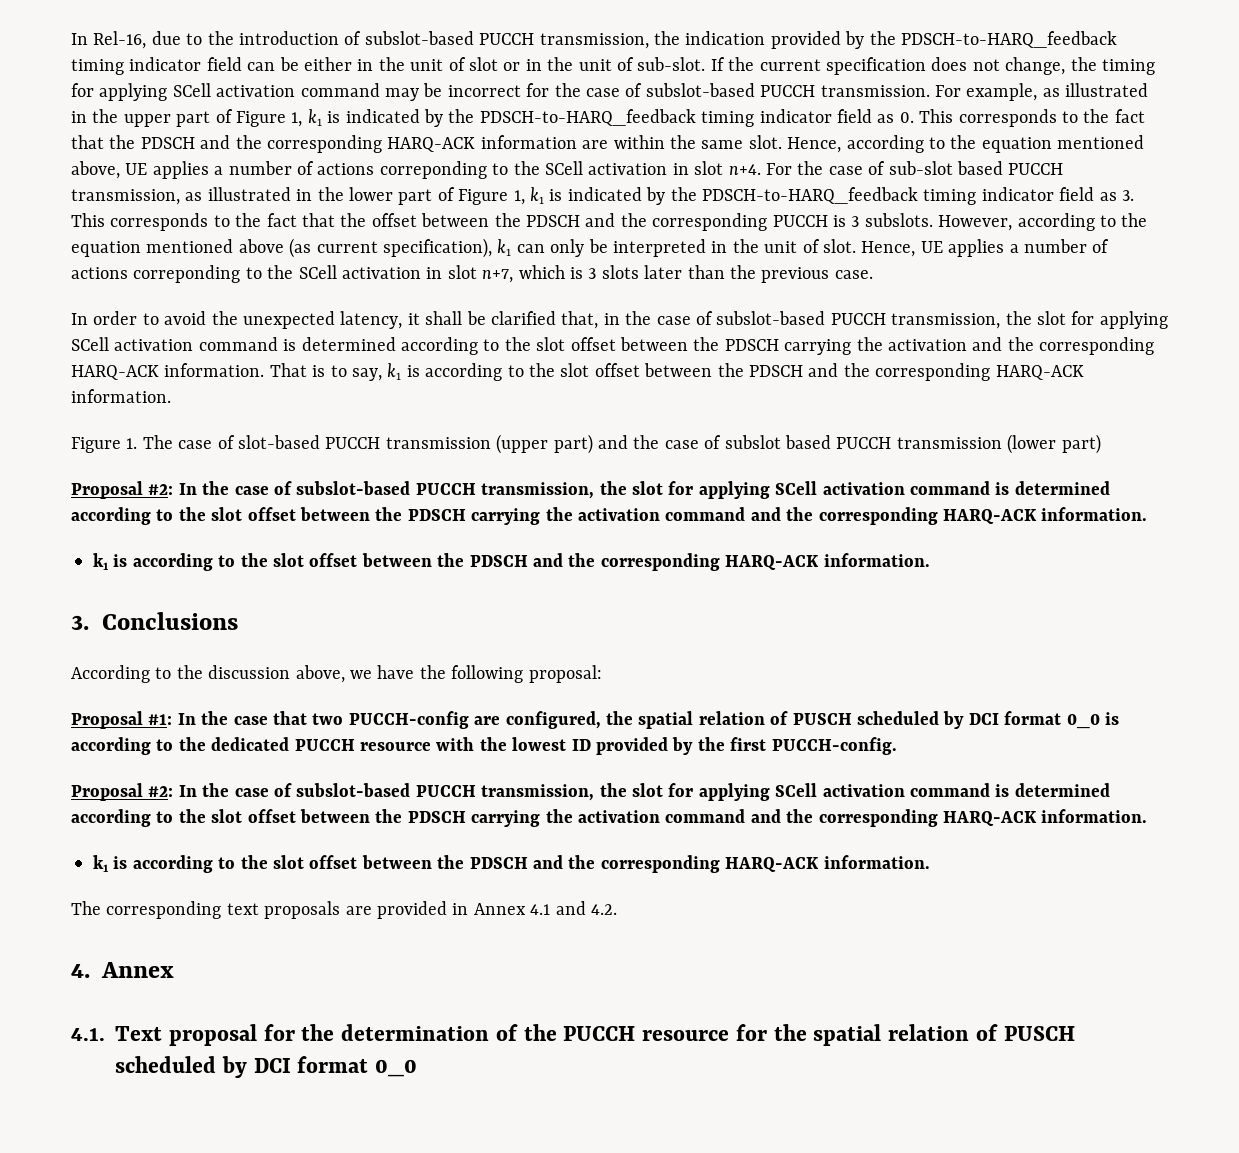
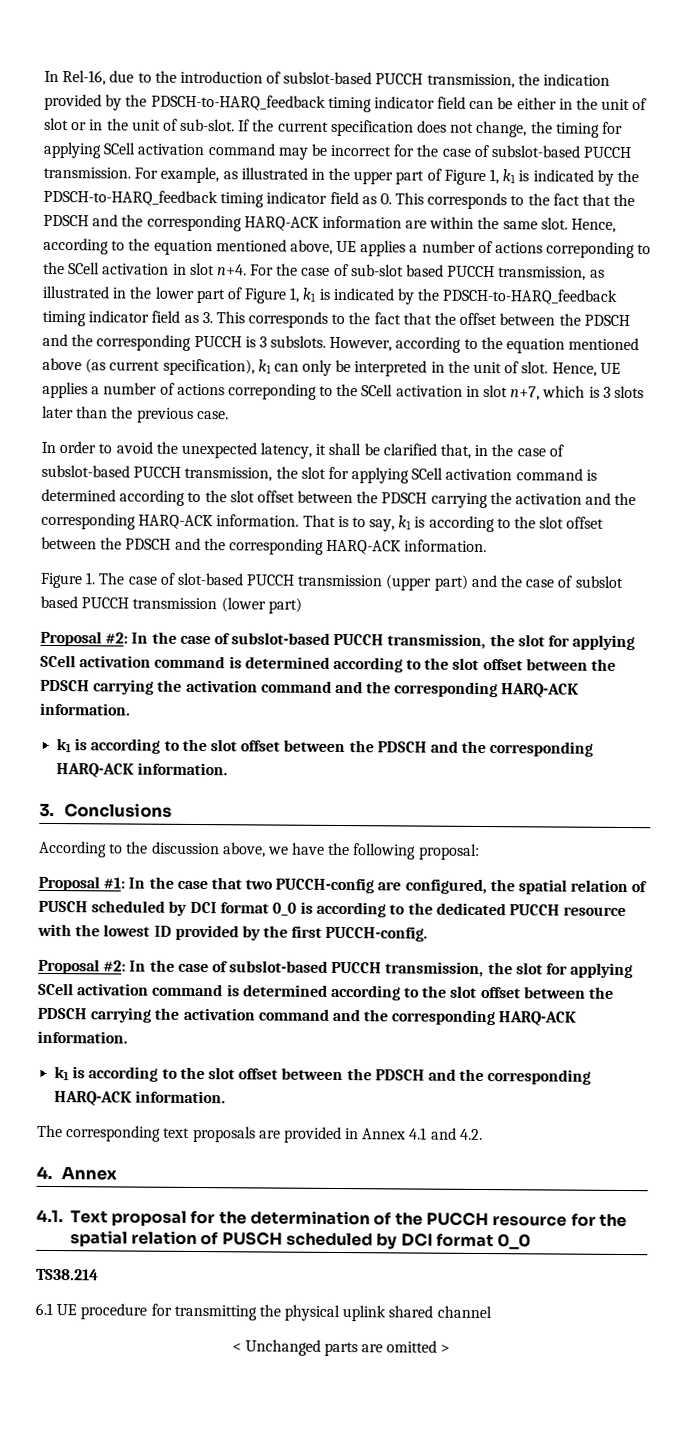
(417, 1068) none -> [36,1268,99,1281] [35,1302,492,1322] [231,1339,451,1357] // TS38.214 // 6.1 UE procedure for transmitting the physical uplink shared channel // < Unchanged parts are omitted >

